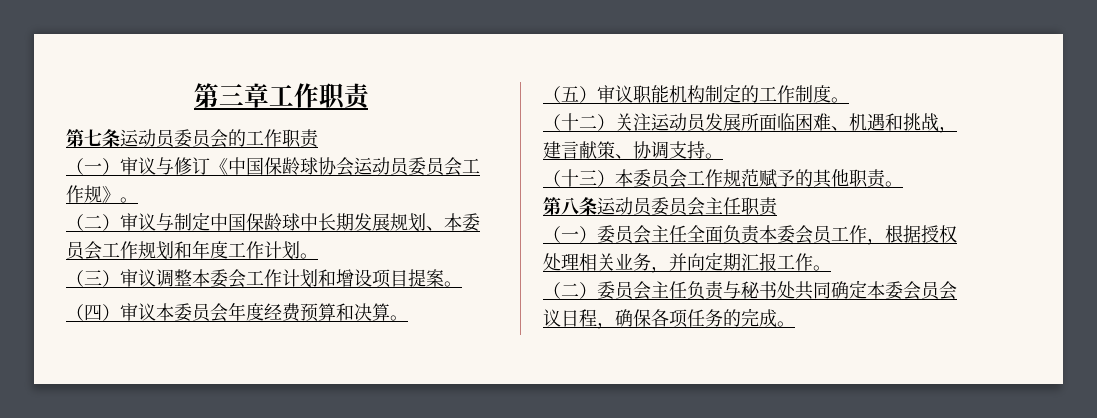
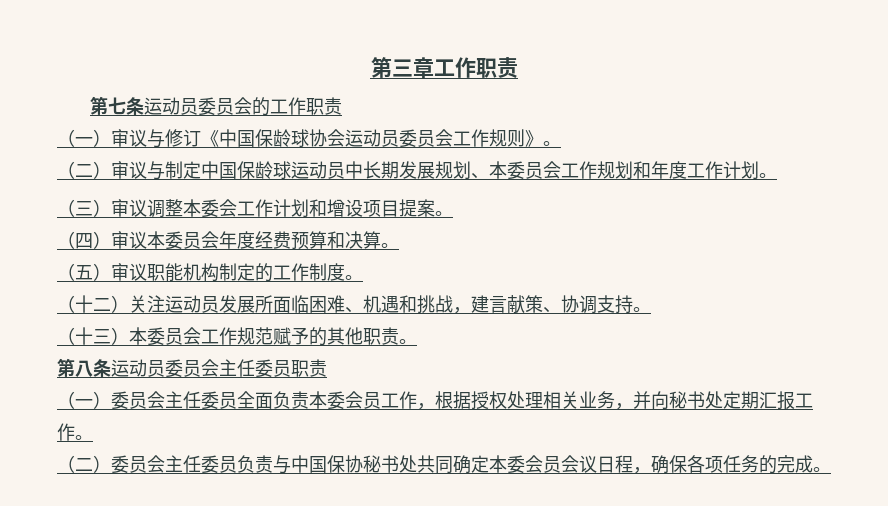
(102, 194) none -> [507,129,525,147] 则
(300, 222) none -> [291,161,345,179] 运动员
(741, 206) none -> [255,359,291,377] 委员
(687, 234) none -> [201,391,237,409] 委员
(705, 262) none -> [669,391,723,409] 秘书处
[687,281,741,300] 负责与 -> [201,455,363,474] 委员负责与中国保协

